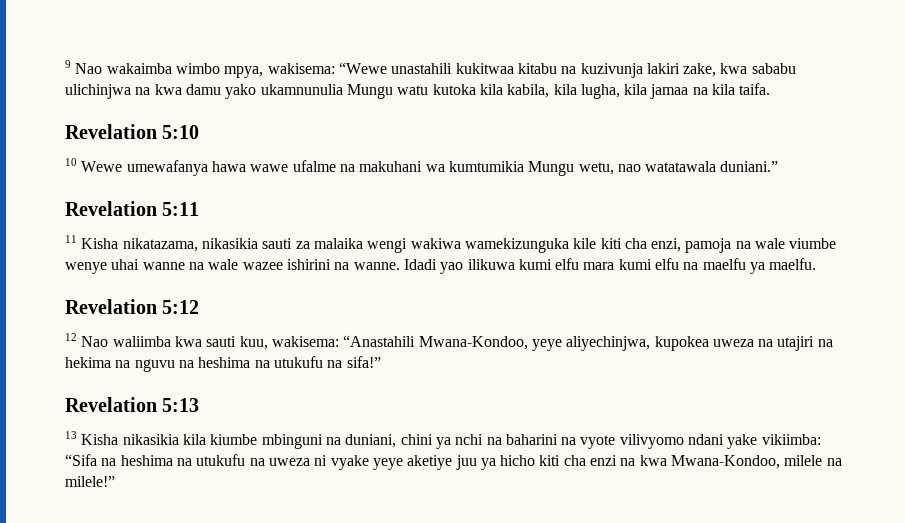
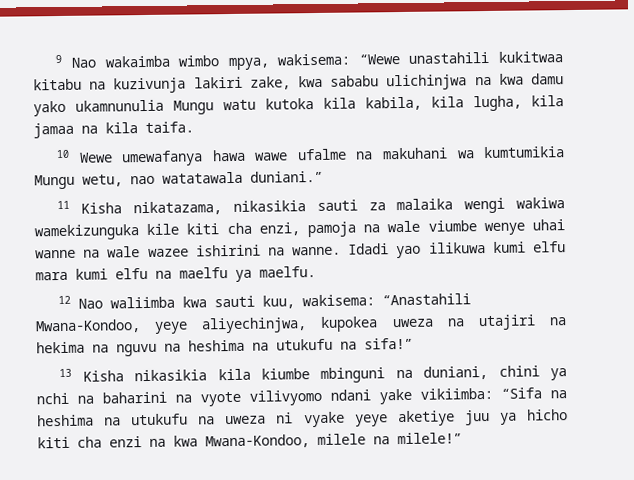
[65,124,200,139] // Revelation 5:10 -> (194, 127) none
[65,201,200,216] // Revelation 5:11 -> (323, 176) none
[65,299,200,314] // Revelation 5:12 -> (316, 272) none
[65,397,200,412] // Revelation 5:13 -> (413, 343) none

